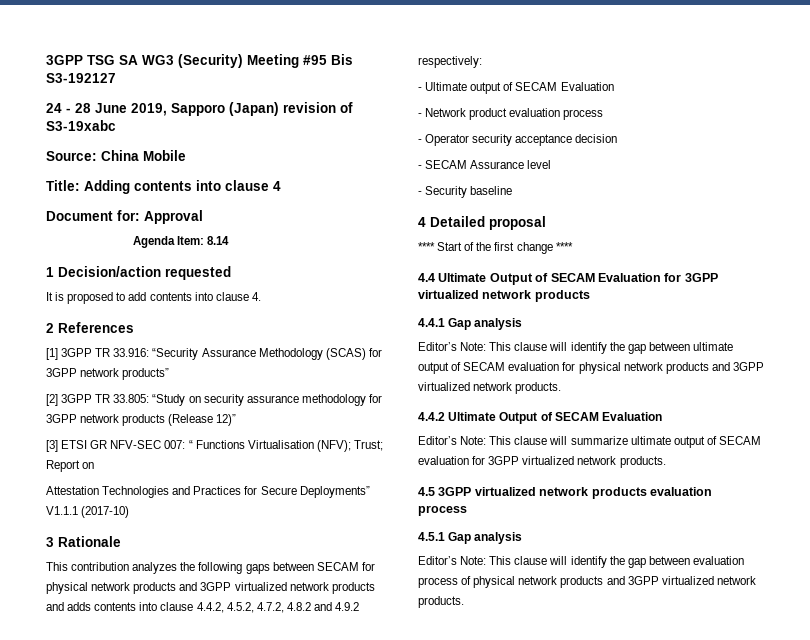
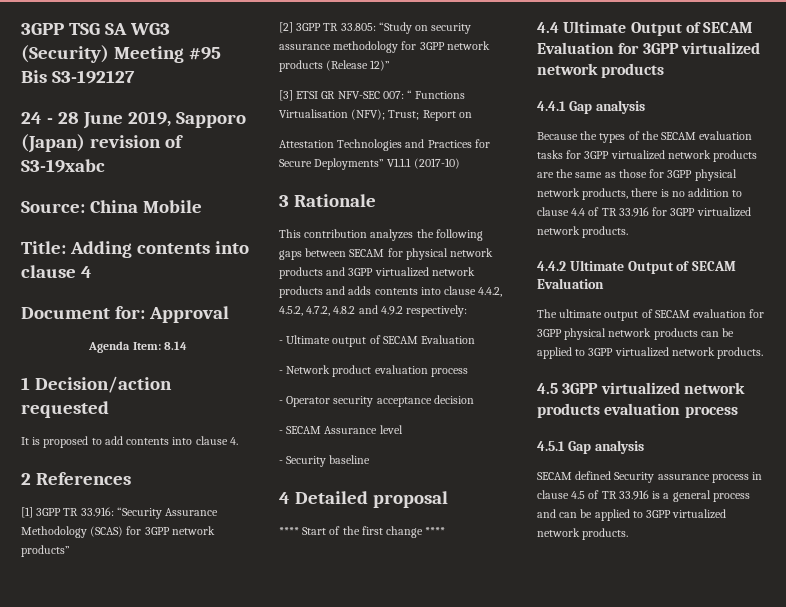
[418,342,733,354] [418,362,730,374] Editor’s Note: This clause will identify the gap between ultimate output of SECAM evaluation for physical network products and -> [537,131,753,143] [537,150,758,162] [537,169,737,181] [537,188,743,200] [537,207,668,217] Because the types of the SECAM evaluation tasks for 3GPP virtualized network products are the same as those for 3GPP physical network products, there is no addition to clause 4.4 of TR 33.916 for
[418,436,628,445] Editor’s Note: This clause will summarize -> [537,309,557,318] The
(520, 460) none -> [564,328,735,340] [537,347,614,359] physical network products can be applied to 3GPP
[418,556,744,568] [418,576,625,588] Editor’s Note: This clause will identify the gap between evaluation process of physical network products and -> [537,471,763,483] [537,490,750,502] [537,509,643,521] SECAM defined Security assurance process in clause 4.5 of TR 33.916 is a general process and can be applied to

